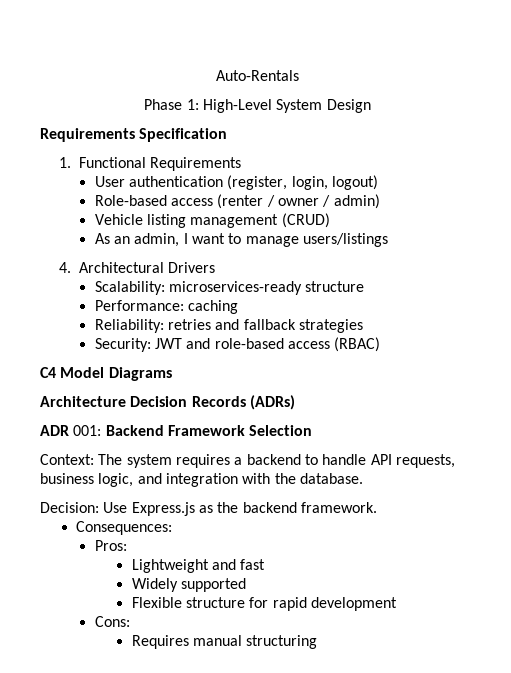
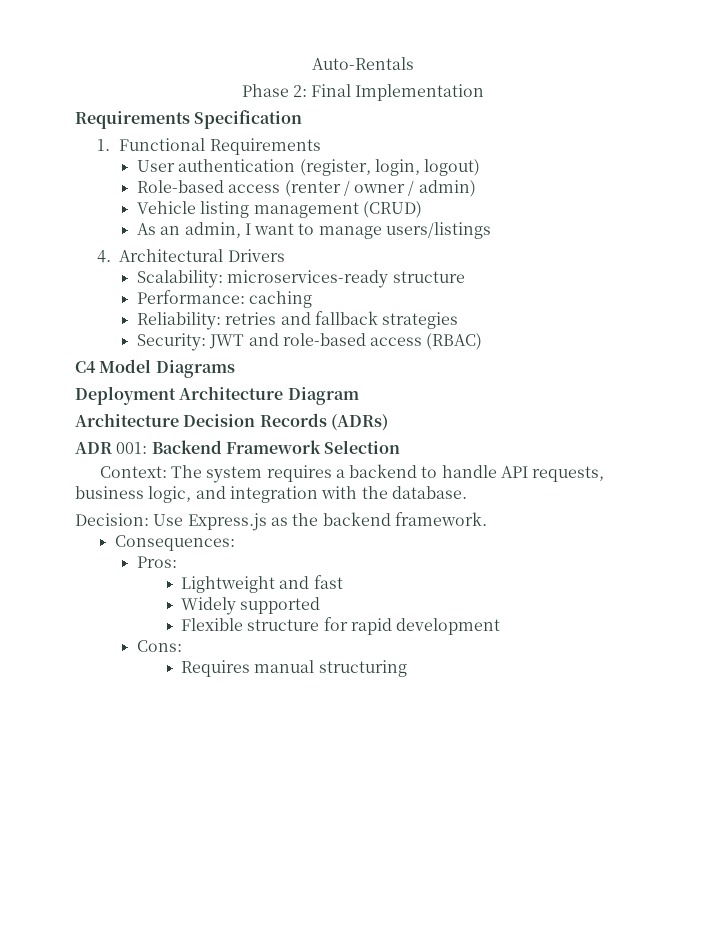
[186,99,371,113] 1: High-Level System Design -> [292,84,485,101] 2: Final Implementation
(172, 374) none -> [75,386,359,405] // Deployment Architecture Diagram

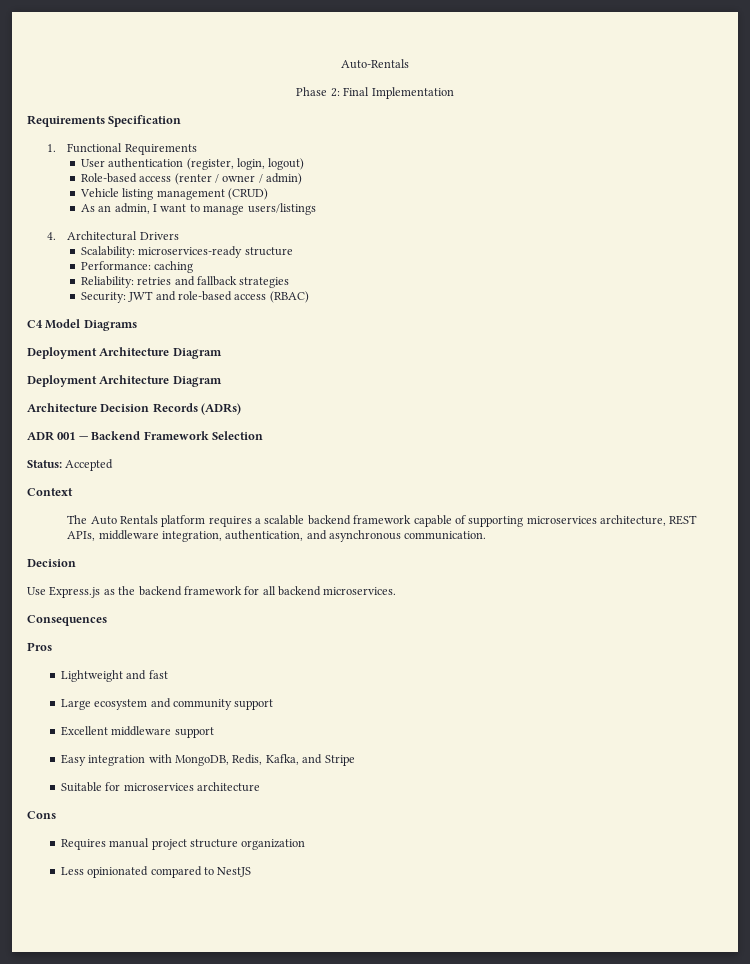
(359, 396) none -> [27,375,222,387] // Deployment Architecture Diagram
[116,442,148,454] 001: -> [57,432,88,440] 001 —
[99,464,605,483] [75,486,467,503] [75,513,149,526] Context: The system requires a backend to handle API requests, business logic, and integration with the database. // Decision: -> [27,459,114,471] [27,488,73,496] [67,515,698,527] [67,530,487,542] [27,559,76,567] Status: Accepted // Context // The Auto Rentals platform requires a scalable backend framework capable of supporting microservices architecture, REST APIs, middleware integration, authentication, and asynchronous communication. // Decision //
[394,512,487,526] [114,535,235,551] [136,556,177,568] [181,575,343,593] [181,597,321,615] [181,617,501,635] [136,640,182,652] [181,660,407,677] framework. // Consequences: // Pros: // Lightweight and fast // Widely supported // Flexible structure for rapid development // Cons: // Requires manual structuring -> [183,586,397,596] [27,615,107,626] [27,642,52,651] [60,670,168,682] [60,698,274,710] [60,726,214,738] [60,754,355,766] [60,782,260,792] [27,811,56,819] [60,838,306,850] [60,866,252,878] framework for all backend microservices. // Consequences // Pros // Lightweight and fast // Large ecosystem and community support // Excellent middleware support // Easy integration with MongoDB, Redis, Kafka, and Stripe // Suitable for microservices architecture // Cons // Requires manual project structure organization // Less opinionated compared to NestJS

